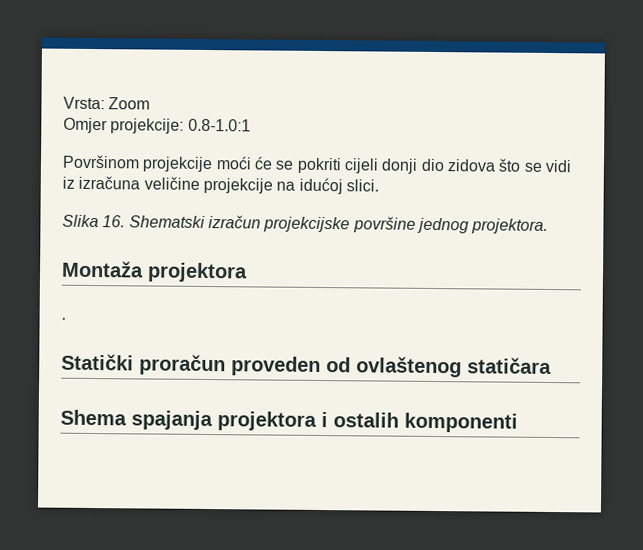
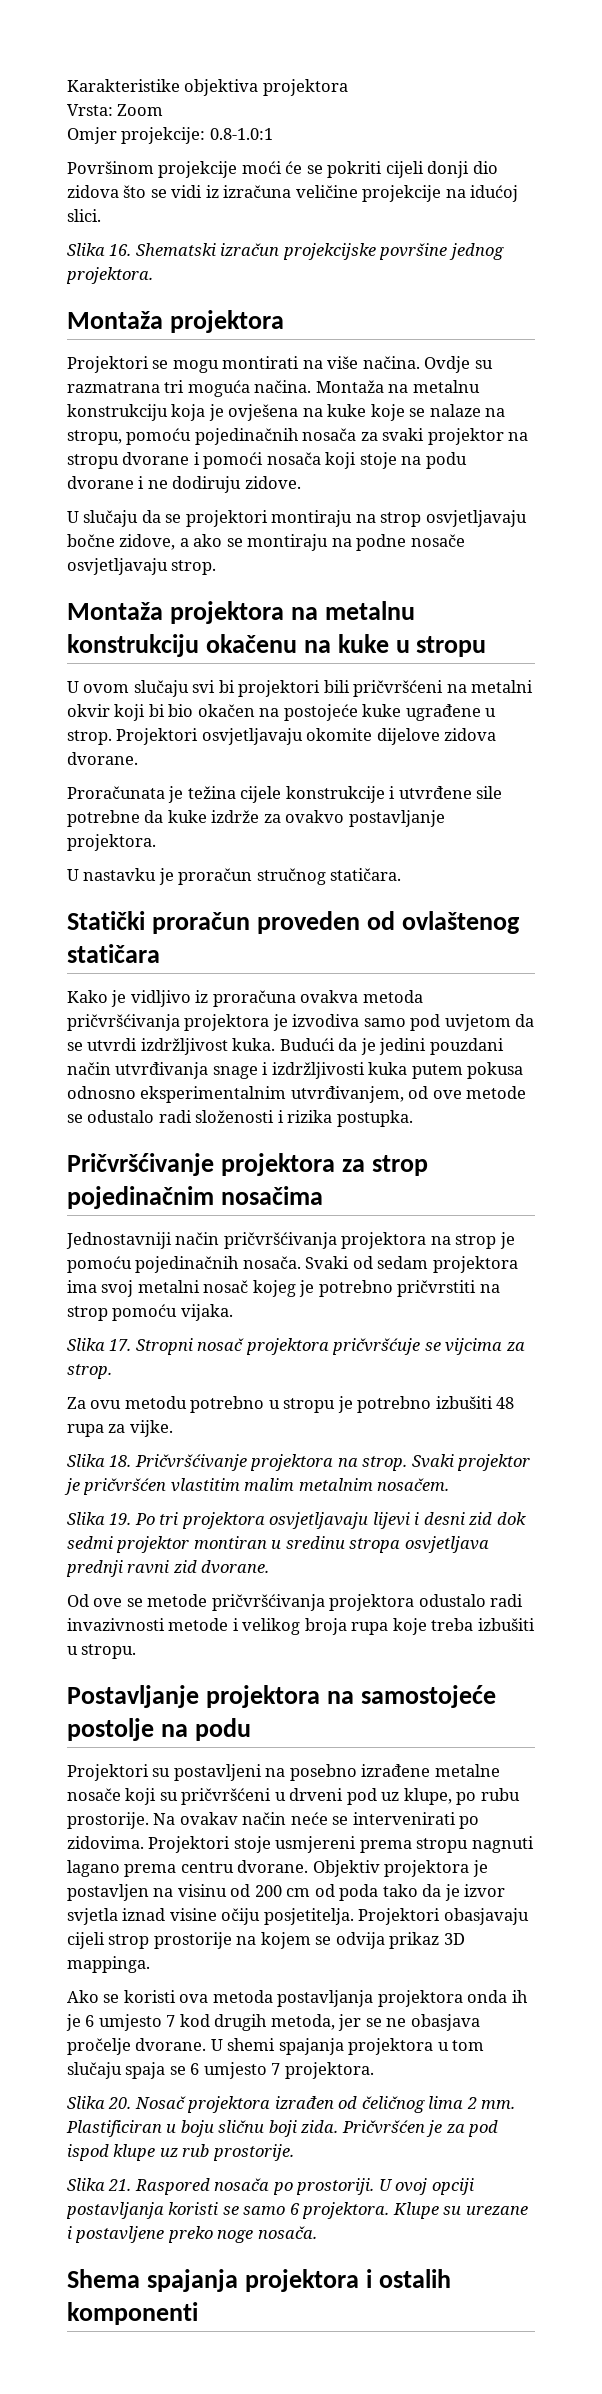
(63, 103) none -> [67,79,348,96] Karakteristike objektiva projektora //
[61,317,66,320] . -> [67,356,493,373] [67,380,480,397] [67,404,506,421] [67,428,529,445] [67,452,467,469] [67,476,301,493] [67,510,527,527] [67,534,465,551] [67,558,217,575] [67,601,415,624] [67,634,487,657] [67,680,534,697] [67,704,497,721] [67,728,497,745] [67,752,138,765] [67,786,503,803] [67,810,445,827] [67,834,156,851] [67,868,402,885] Projektori se mogu montirati na više načina. Ovdje su razmatrana tri moguća načina. Montaža na metalnu konstrukciju koja je ovješena na kuke koje se nalaze na stropu, pomoću pojedinačnih nosača za svaki projektor na stropu dvorane i pomoći nosača koji stoje na podu dvorane i ne dodiruju zidove. // U slučaju da se projektori montiraju na strop osvjetljavaju bočne zidove, a ako se montiraju na podne nosače osvjetljavaju strop. // Montaža projektora na metalnu konstrukciju okačenu na kuke u stropu // U ovom slučaju svi bi projektori bili pričvršćeni na metalni okvir koji bi bio okačen na postojeće kuke ugrađene u strop. Projektori osvjetljavaju okomite dijelove zidova dvorane. // Proračunata je težina cijele konstrukcije i utvrđene sile potrebne da kuke izdrže za ovakvo postavljanje projektora. // U nastavku je proračun stručnog statičara.
(552, 366) none -> [67,990,423,1007] [67,1014,535,1031] [67,1038,504,1055] [67,1062,524,1079] [67,1086,527,1103] [67,1110,413,1127] [67,1153,428,1176] [67,1186,323,1209] [66,1232,515,1249] [67,1256,518,1273] [67,1280,500,1297] [67,1304,233,1321] [67,1338,525,1355] [67,1364,112,1379] [67,1396,515,1413] [67,1420,173,1437] [67,1454,531,1471] [64,1478,450,1495] [67,1512,526,1529] [67,1536,489,1553] [66,1560,270,1577] [67,1594,524,1611] [67,1618,535,1635] [67,1644,137,1659] [67,1685,496,1708] [67,1718,251,1741] [67,1764,500,1781] [67,1788,520,1805] [67,1812,480,1829] [67,1836,534,1853] [67,1860,488,1877] [67,1884,506,1901] [67,1908,529,1925] [67,1932,465,1949] [67,1956,150,1973] [67,1990,528,2007] [66,2014,480,2031] [67,2038,485,2055] [67,2062,374,2079] [67,2096,516,2113] [66,2120,499,2137] [67,2144,294,2161] [67,2178,474,2195] [66,2202,528,2219] [67,2226,317,2243] // Kako je vidljivo iz proračuna ovakva metoda pričvršćivanja projektora je izvodiva samo pod uvjetom da se utvrdi izdržljivost kuka. Budući da je jedini pouzdani način utvrđivanja snage i izdržljivosti kuka putem pokusa odnosno eksperimentalnim utvrđivanjem, od ove metode se odustalo radi složenosti i rizika postupka. // Pričvršćivanje projektora za strop pojedinačnim nosačima // Jednostavniji način pričvršćivanja projektora na strop je pomoću pojedinačnih nosača. Svaki od sedam projektora ima svoj metalni nosač kojeg je potrebno pričvrstiti na strop pomoću vijaka. // Slika 17. Stropni nosač projektora pričvršćuje se vijcima za strop. // Za ovu metodu potrebno u stropu je potrebno izbušiti 48 rupa za vijke. // Slika 18. Pričvršćivanje projektora na strop. Svaki projektor je pričvršćen vlastitim malim metalnim nosačem. // Slika 19. Po tri projektora osvjetljavaju lijevi i desni zid dok sedmi projektor montiran u sredinu stropa osvjetljava prednji ravni zid dvorane. // Od ove se metode pričvršćivanja projektora odustalo radi invazivnosti metode i velikog broja rupa koje treba izbušiti u stropu. // Postavljanje projektora na samostojeće postolje na podu // Projektori su postavljeni na posebno izrađene metalne nosače koji su pričvršćeni u drveni pod uz klupe, po rubu prostorije. Na ovakav način neće se intervenirati po zidovima. Projektori stoje usmjereni prema stropu nagnuti lagano prema centru dvorane. Objektiv projektora je postavljen na visinu od 200 cm od poda tako da je izvor svjetla iznad visine očiju posjetitelja. Projektori obasjavaju cijeli strop prostorije na kojem se odvija prikaz 3D mappinga. // Ako se koristi ova metoda postavljanja projektora onda ih je 6 umjesto 7 kod drugih metoda, jer se ne obasjava pročelje dvorane. U shemi spajanja projektora u tom slučaju spaja se 6 umjesto 7 projektora. // Slika 20. Nosač projektora izrađen od čeličnog lima 2 mm. Plastificiran u boju sličnu boji zida. Pričvršćen je za pod ispod klupe uz rub prostorije. // Slika 21. Raspored nosača po prostoriji. U ovoj opciji postavljanja koristi se samo 6 projektora. Klupe su urezane i postavljene preko noge nosača.

